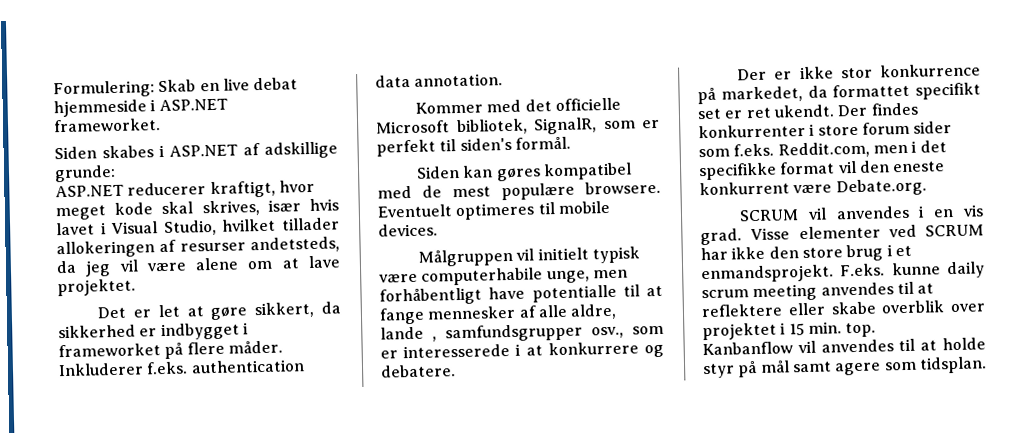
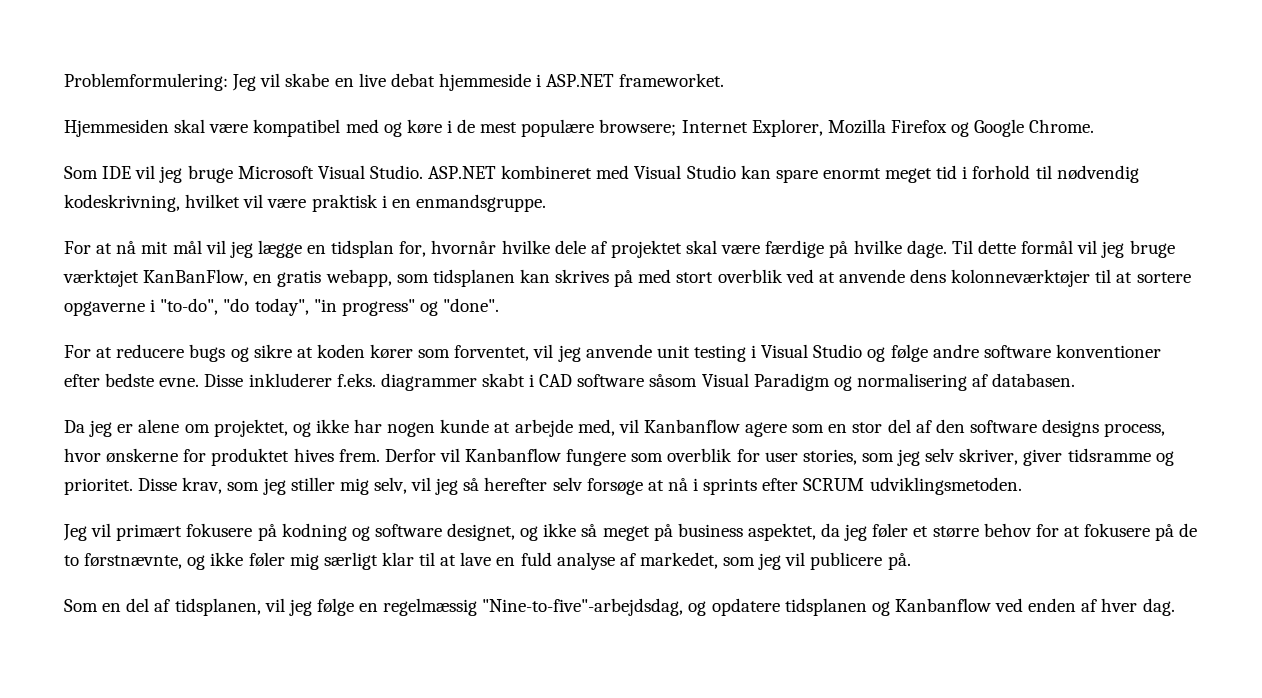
[53,79,197,99] Formulering: Skab -> [64,73,330,91] Problemformulering: Jeg vil skabe
[54,141,339,160] [54,164,116,183] [55,179,315,199] [55,198,339,221] [56,217,340,236] [56,236,340,259] [56,255,340,277] [57,278,136,297] [97,301,341,321] [58,322,249,341] [58,340,283,359] [58,359,305,377] [375,73,504,88] [415,97,622,114] [376,117,660,136] [376,136,571,157] [416,162,633,182] [377,180,661,201] [377,200,610,221] [378,223,438,237] [418,246,641,267] [379,267,628,286] [379,284,663,306] [379,303,618,325] [380,323,664,343] [380,341,664,359] [380,364,456,378] [737,63,981,81] [697,82,981,105] [697,102,919,120] [698,120,953,139] [698,140,947,159] [698,160,946,181] [699,178,927,197] [739,204,984,222] [700,224,984,246] [700,244,912,262] [701,261,985,284] [701,281,935,302] [701,300,986,318] [702,321,877,341] [702,337,986,356] [703,356,987,379] Siden skabes i ASP.NET af adskillige grunde: // ASP.NET reducerer kraftigt, hvor meget kode skal skrives, især hvis lavet i Visual Studio, hvilket tillader allokeringen af resurser andetsteds, da jeg vil være alene om at lave projektet. // Det er let at gøre sikkert, da sikkerhed er indbygget i frameworket på flere måder. Inkluderer f.eks. authentication data annotation. // Kommer med det officielle Microsoft bibliotek, SignalR, som er perfekt til siden's formål. // Siden kan gøres kompatibel med de mest populære browsere. Eventuelt optimeres til mobile devices. // Målgruppen vil initielt typisk være computerhabile unge, men forhåbentligt have potentialle til at fange mennesker af alle aldre, lande , samfundsgrupper osv., som er interesserede i at konkurrere og debatere. // Der er ikke stor konkurrence på markedet, da formattet specifikt set er ret ukendt. Der findes konkurrenter i store forum sider som f.eks. Reddit.com, men i det specifikke format vil den eneste konkurrent være Debate.org. // SCRUM vil anvendes i en vis grad. Visse elementer ved SCRUM har ikke den store brug i et enmandsprojekt. F.eks. kunne daily scrum meeting anvendes til at reflektere eller skabe overblik over projektet i 15 min. top. // Kanbanflow vil anvendes til at holde styr på mål samt agere som tidsplan. -> [64,119,1095,137] [64,165,1139,183] [64,194,546,212] [64,240,1175,258] [63,269,1191,287] [64,298,500,316] [64,344,1161,362] [64,373,1076,391] [64,419,1166,437] [64,448,1174,466] [64,477,1022,495] [63,523,1198,541] [64,552,911,570] [64,598,1175,616] Hjemmesiden skal være kompatibel med og køre i de mest populære browsere; Internet Explorer, Mozilla Firefox og Google Chrome. // Som IDE vil jeg bruge Microsoft Visual Studio. ASP.NET kombineret med Visual Studio kan spare enormt meget tid i forhold til nødvendig kodeskrivning, hvilket vil være praktisk i en enmandsgruppe. // For at nå mit mål vil jeg lægge en tidsplan for, hvornår hvilke dele af projektet skal være færdige på hvilke dage. Til dette formål vil jeg bruge værktøjet KanBanFlow, en gratis webapp, som tidsplanen kan skrives på med stort overblik ved at anvende dens kolonneværktøjer til at sortere opgaverne i "to-do", "do today", "in progress" og "done". // For at reducere bugs og sikre at koden kører som forventet, vil jeg anvende unit testing i Visual Studio og følge andre software konventioner efter bedste evne. Disse inkluderer f.eks. diagrammer skabt i CAD software såsom Visual Paradigm og normalisering af databasen. // Da jeg er alene om projektet, og ikke har nogen kunde at arbejde med, vil Kanbanflow agere som en stor del af den software designs process, hvor ønskerne for produktet hives frem. Derfor vil Kanbanflow fungere som overblik for user stories, som jeg selv skriver, giver tidsramme og prioritet. Disse krav, som jeg stiller mig selv, vil jeg så herefter selv forsøge at nå i sprints efter SCRUM udviklingsmetoden. // Jeg vil primært fokusere på kodning og software designet, og ikke så meget på business aspektet, da jeg føler et større behov for at fokusere på de to førstnævnte, og ikke føler mig særligt klar til at lave en fuld analyse af markedet, som jeg vil publicere på. // Som en del af tidsplanen, vil jeg følge en regelmæssig "Nine-to-five"-arbejdsdag, og opdatere tidsplanen og Kanbanflow ved enden af hver dag.

